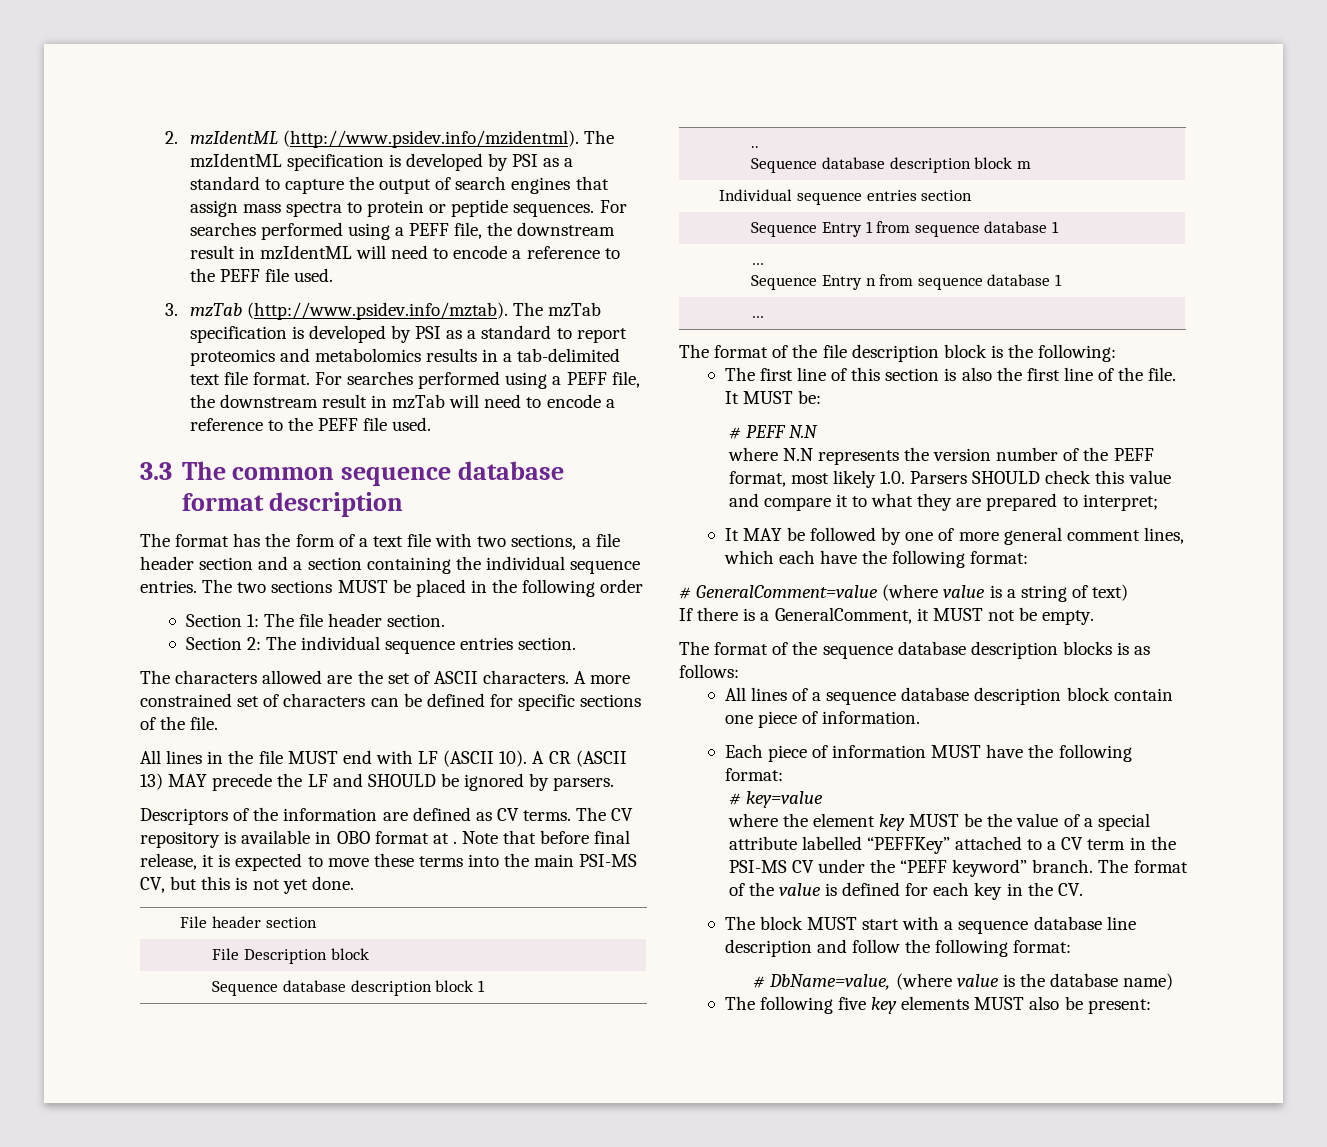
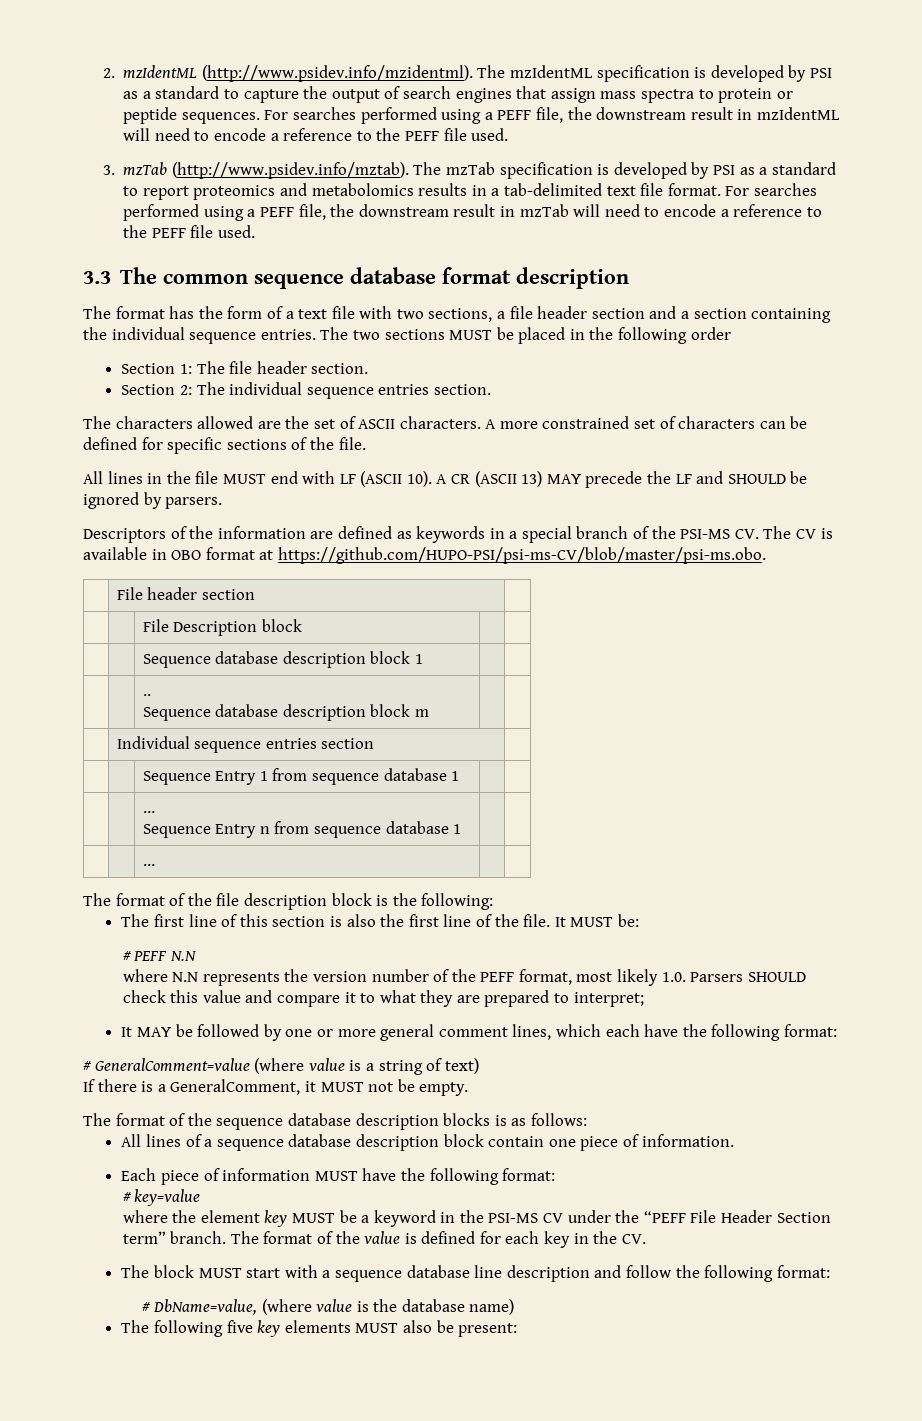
[496,808,572,821] CV terms. -> [416,526,759,543] keywords in a special branch of the PSI-MS CV.
[140,831,220,848] repository -> (817, 534) none
[452,830,631,844] [140,853,638,871] [140,876,354,894] . Note that before final release, it is expected to move these terms into the main PSI-MS CV, but this is not yet done. -> [277,547,766,564] https://github.com/HUPO-PSI/psi-ms-CV/blob/master/psi-ms.obo.
[938,528,955,541] of -> [317,1029,334,1037] or
[987,813,1150,831] [728,836,1126,854] the value of a special attribute labelled “PEFFKey” attached to a CV term -> [361,1210,436,1227] a keyword
[952,859,1028,877] keyword” -> [690,1210,831,1223] [122,1231,166,1244] File Header Section term”

